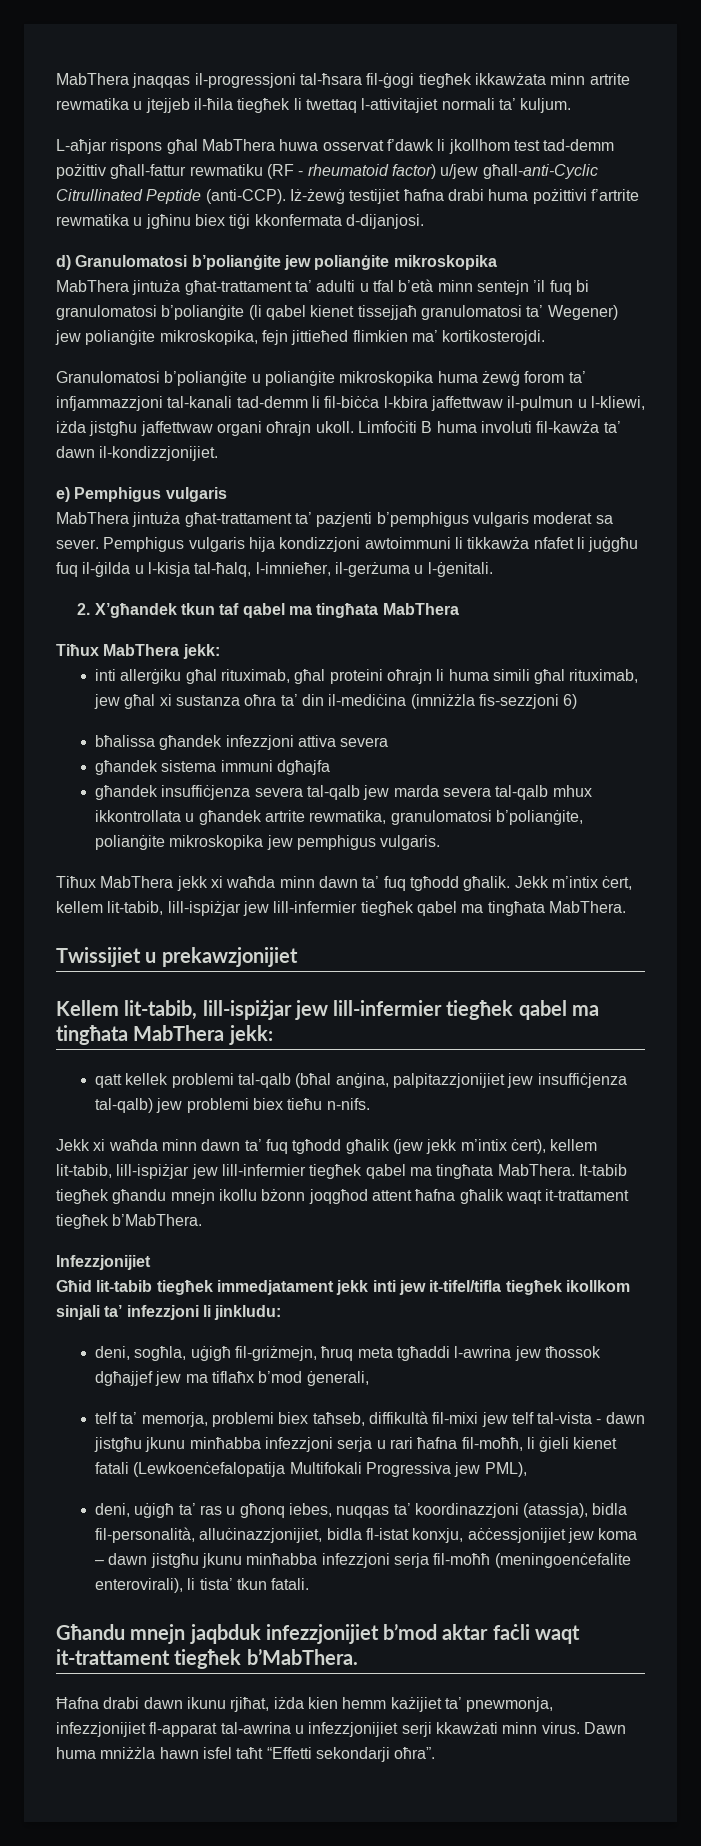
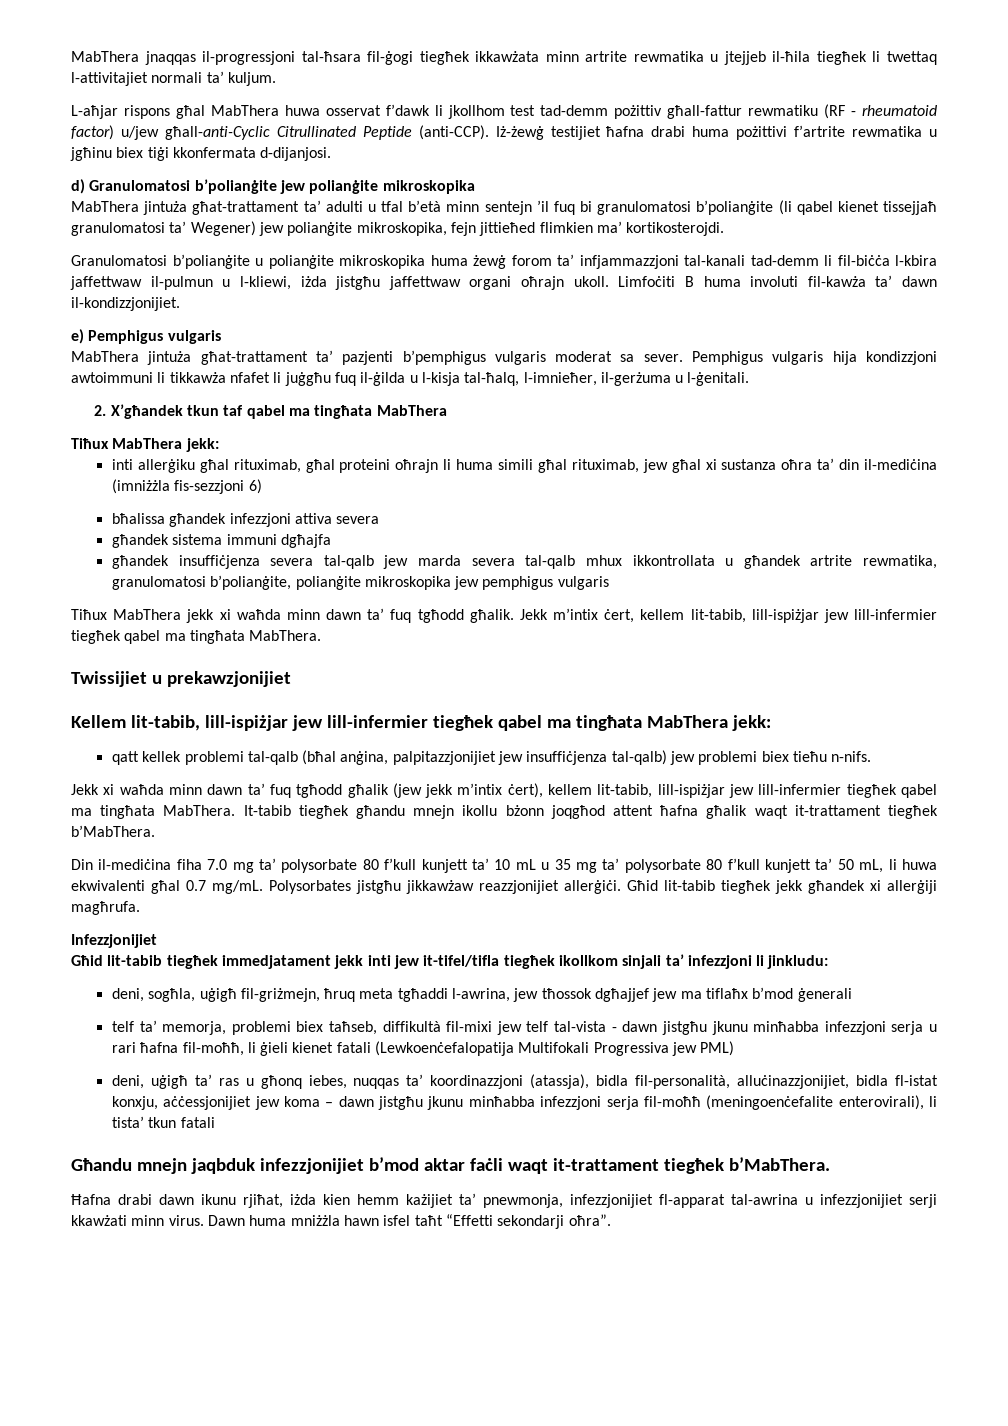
[380,835,441,850] vulgaris. -> [557,576,609,590] vulgaris
(203, 1220) none -> [71,858,937,873] [71,880,937,894] [71,901,140,915] // Din il-mediċina fiha 7.0 mg ta’ polysorbate 80 f’kull kunjett ta’ 10 mL u 35 mg ta’ polysorbate 80 f’kull kunjett ta’ 50 mL, li huwa ekwivalenti għal 0.7 mg/mL. Polysorbates jistgħu jikkawżaw reazzjonijiet allerġiċi. Għid lit-tabib tiegħek jekk għandek xi allerġiji magħrufa.
[454,1346,512,1358] l-awrina -> [452,988,511,1002] l-awrina,
[306,1371,369,1386] ġenerali, -> [797,988,852,1002] ġenerali
[484,1462,527,1477] PML), -> [700,1041,735,1056] PML)
[271,1578,310,1590] fatali. -> [180,1117,215,1128] fatali

